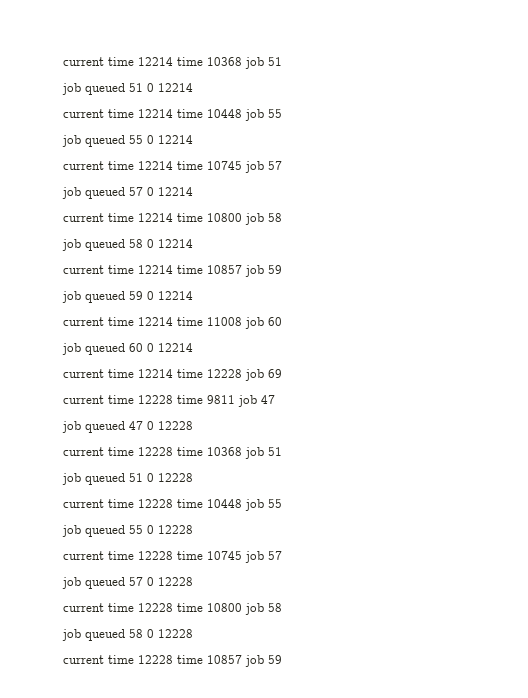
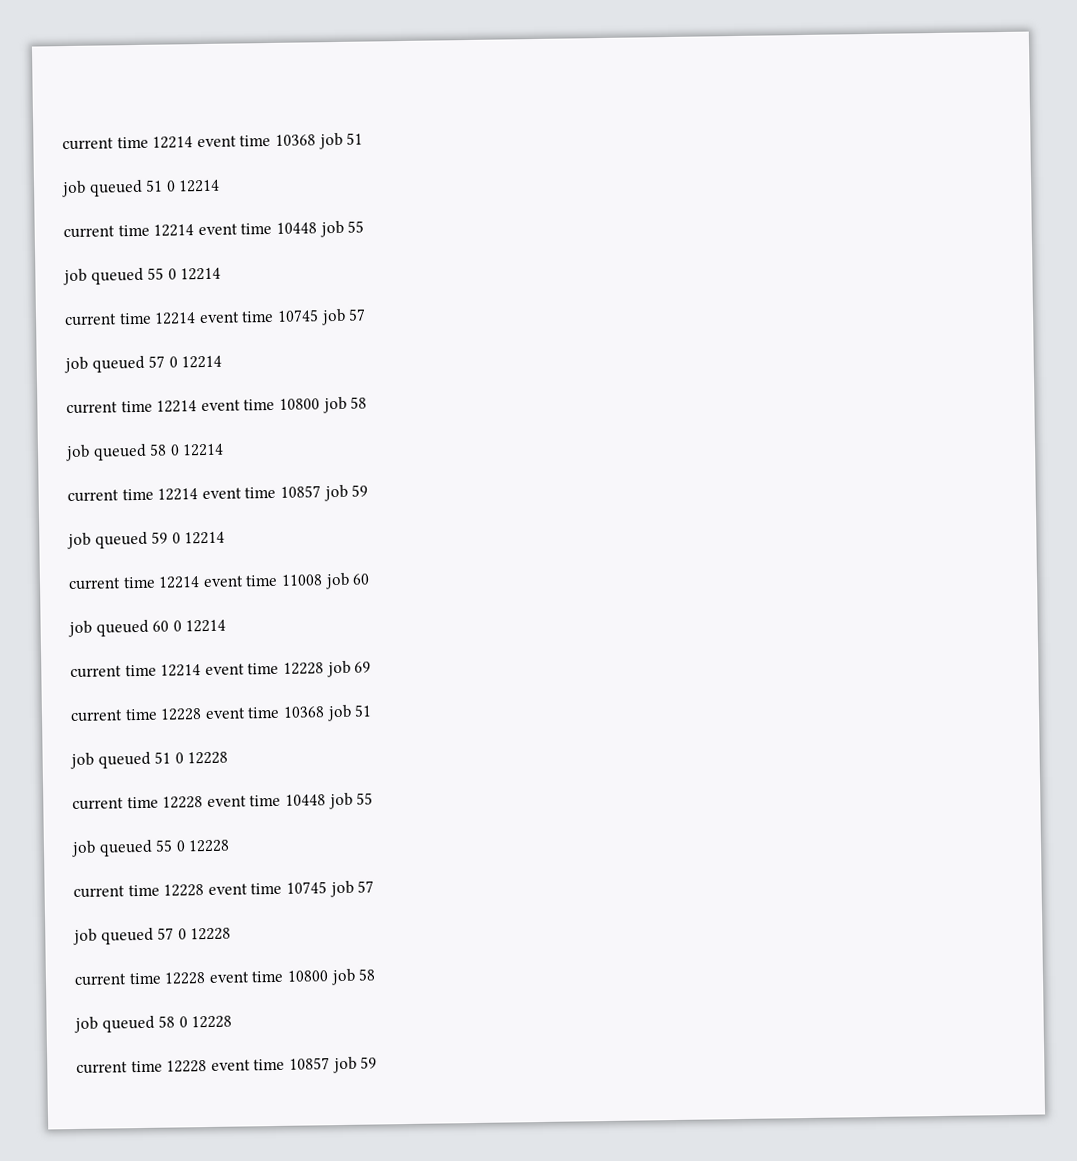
[63,57,173,66] current time 12214 -> [62,135,237,151] current time 12214 event
(173, 113) none -> [197,223,238,236] event
(173, 165) none -> [198,311,240,324] event
(173, 217) none -> [200,399,241,412] event
(173, 269) none -> [201,487,242,500] event
(173, 321) none -> [202,575,244,588] event
(173, 373) none -> [204,663,245,676] event
[177,395,275,407] [62,421,193,433] [63,447,173,456] time 9811 job 47 // job queued 47 0 12228 // current time 12228 -> [204,707,246,720] event
(173, 503) none -> [206,795,247,808] event
(173, 555) none -> [207,883,248,896] event
(173, 607) none -> [208,971,249,983] event
(173, 659) none -> [210,1059,251,1071] event

